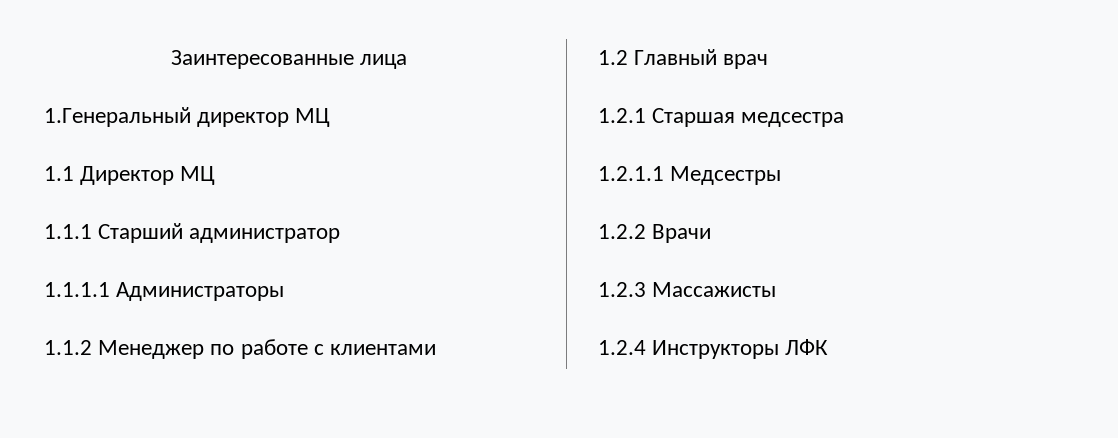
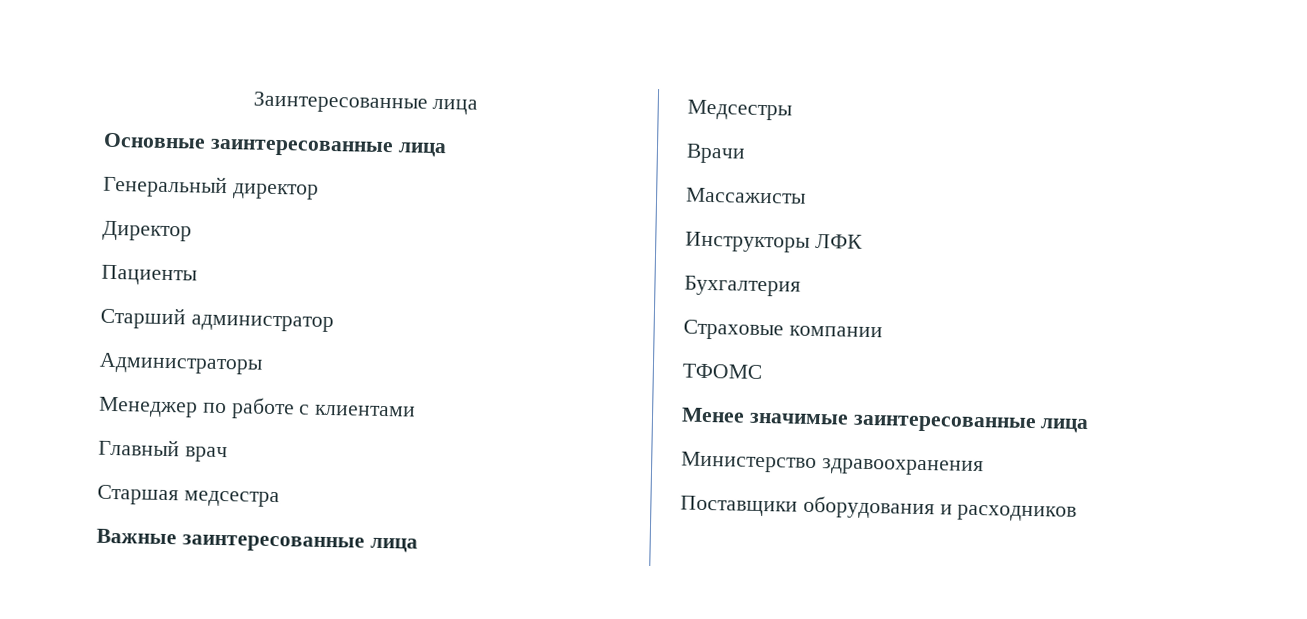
[44,107,191,127] 1.Генеральный -> [103,132,447,158] [103,174,228,199] Основные заинтересованные лица // Генеральный
[295,108,331,127] [44,166,74,181] МЦ // 1.1 -> (319, 191) //
[180,166,216,185] [44,224,92,239] МЦ // 1.1.1 -> [101,264,197,286] // Пациенты //
[44,282,110,297] 1.1.1.1 -> (334, 323) none
[44,340,92,355] 1.1.2 -> (263, 363) none
[598,50,628,65] 1.2 -> (417, 410) none
[598,108,646,123] 1.2.1 -> (228, 454) none
[598,166,664,181] 1.2.1.1 -> [96,528,418,553] Важные заинтересованные лица //
[598,224,646,239] 1.2.2 -> (792, 110) none
[598,282,646,297] 1.2.3 -> (746, 153) none
[598,340,646,355] 1.2.4 -> (806, 195) none
(829, 347) none -> [684,275,801,297] [683,319,883,341] [682,363,762,380] [681,407,1090,434] [681,451,984,477] [680,495,1078,522] // Бухгалтерия // Страховые компании // ТФОМС // Менее значимые заинтересованные лица // Министерство здравоохранения // Поставщики оборудования и расходников

